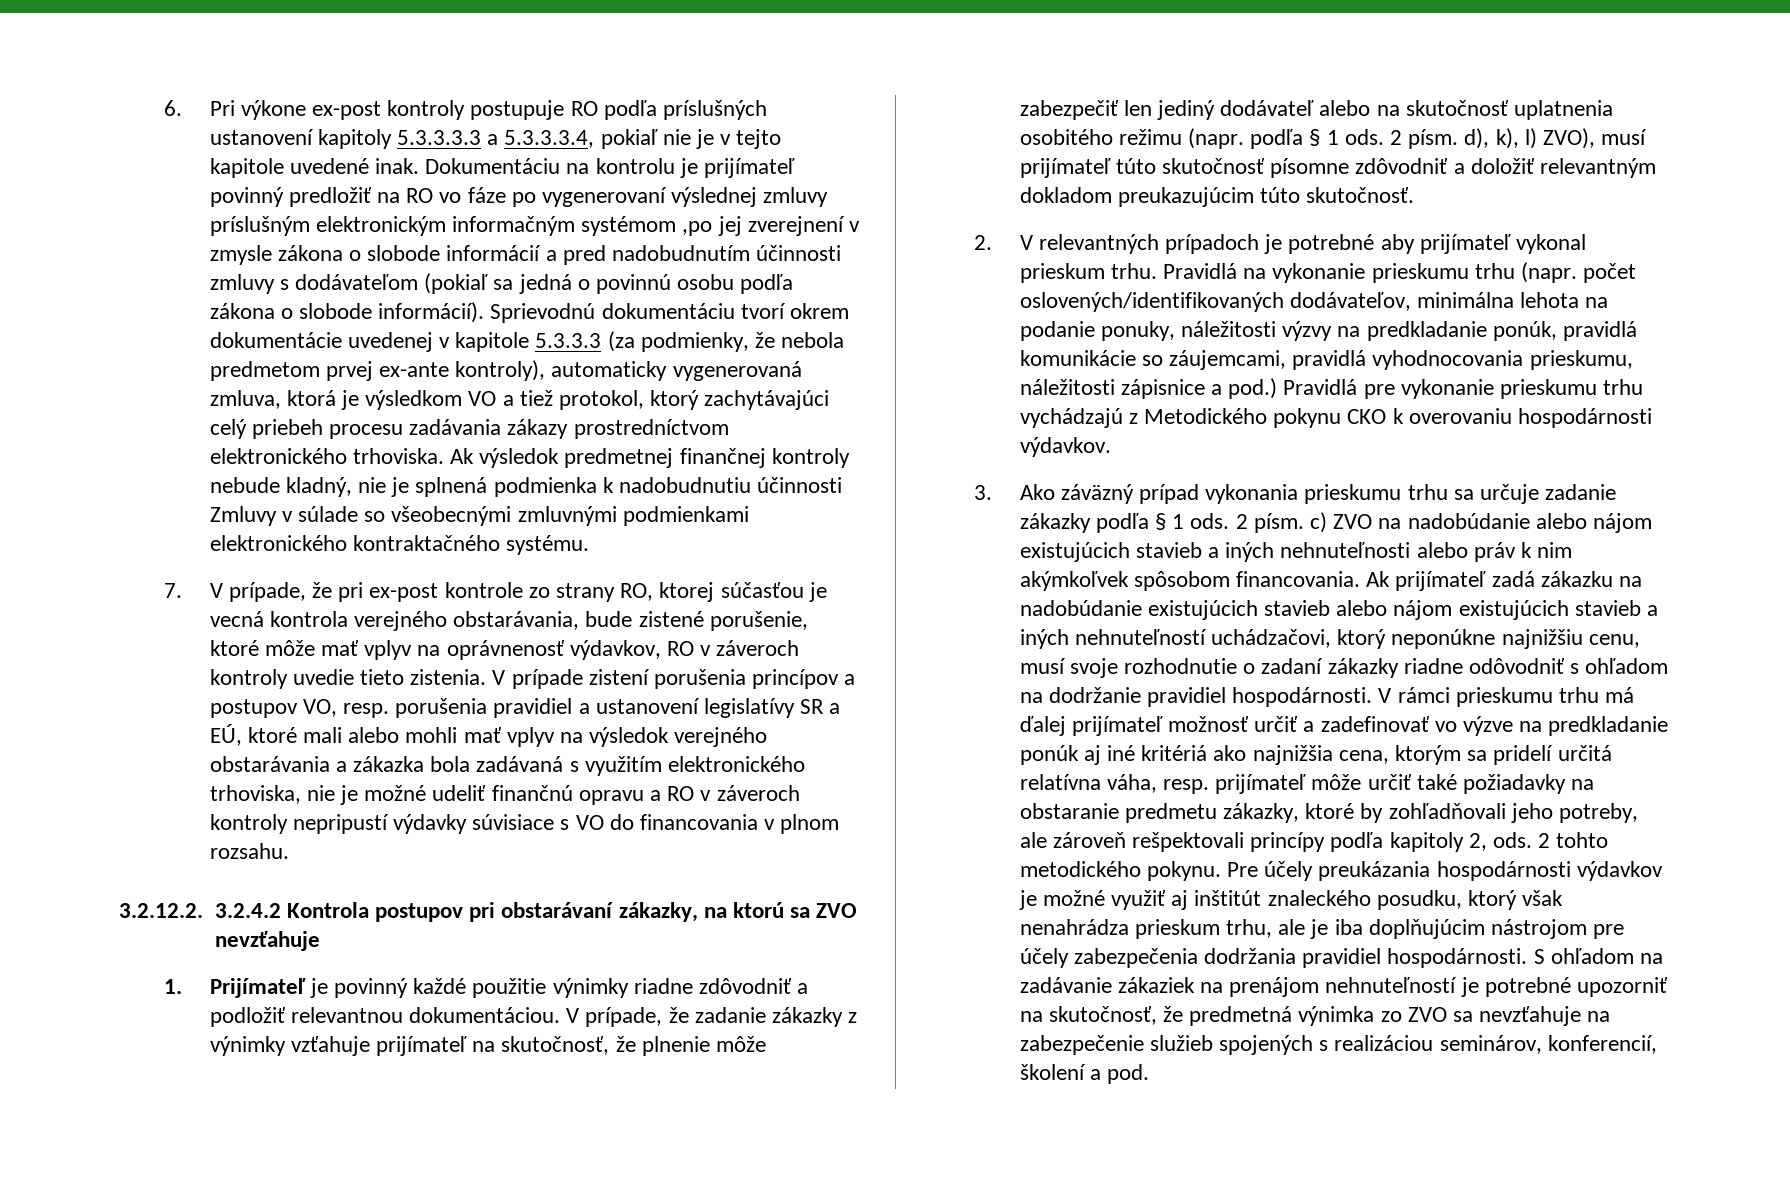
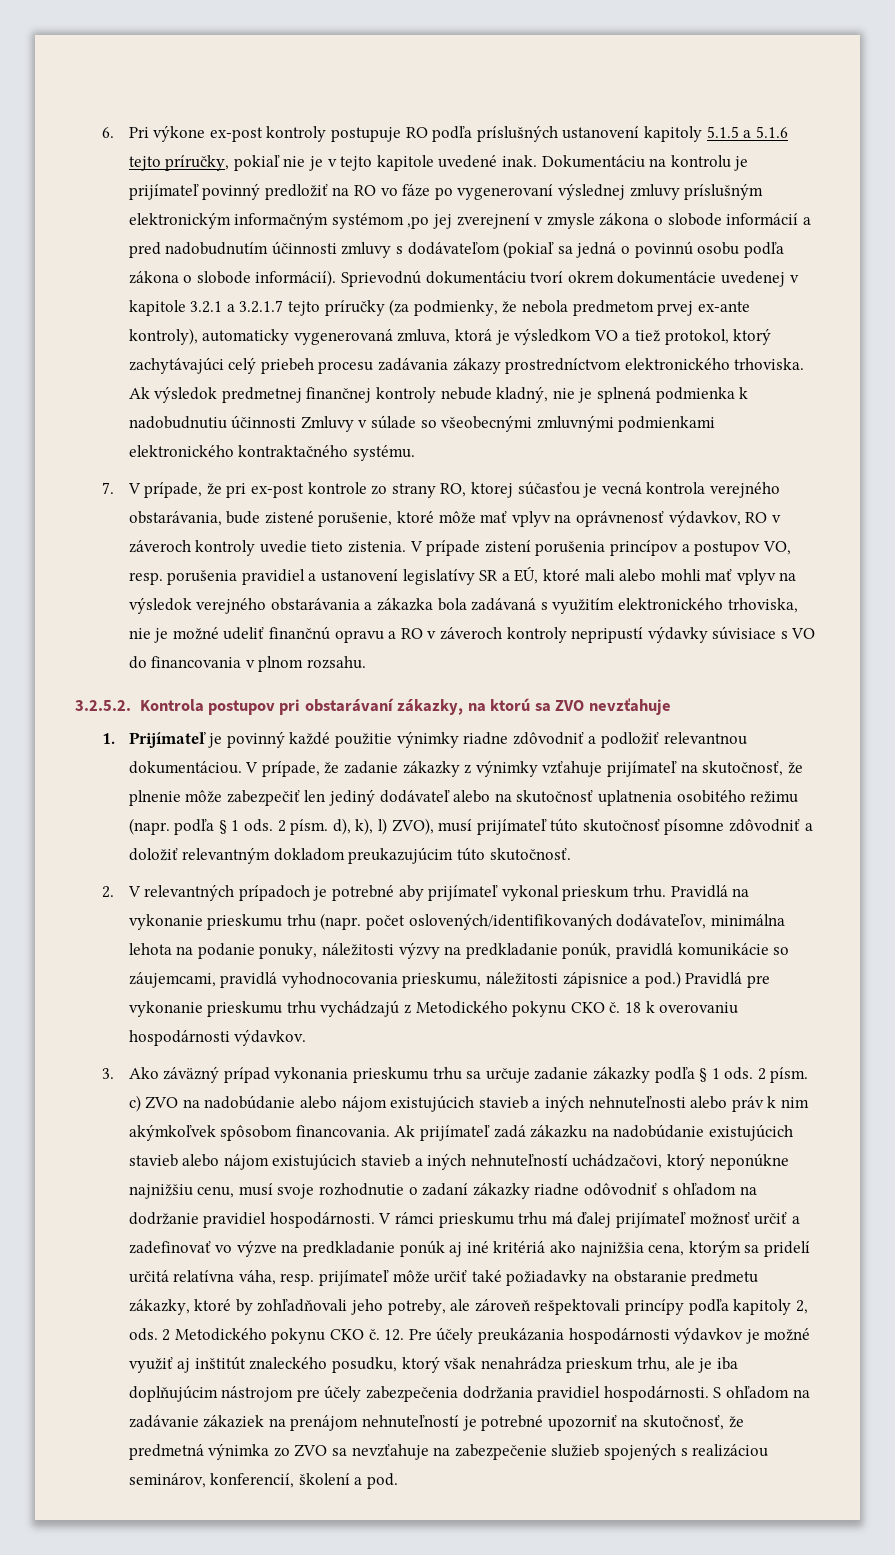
[397,130,595,148] 5.3.3.3.3 a 5.3.3.3.4, -> [706,126,788,138] [128,155,230,171] 5.1.5 a 5.1.6 tejto príručky,
[535,333,602,348] 5.3.3.3 -> [190,300,385,316] 3.2.1 a 3.2.1.7 tejto príručky
[119,903,281,918] 3.2.12.2. 3.2.4.2 -> [75,700,131,711] 3.2.5.2.
(1387, 416) none -> [609,1002,641,1013] č. 18
[1556,832,1609,848] [1019,861,1221,881] tohto metodického pokynu. -> [174,1328,405,1344] Metodického pokynu CKO č. 12.

